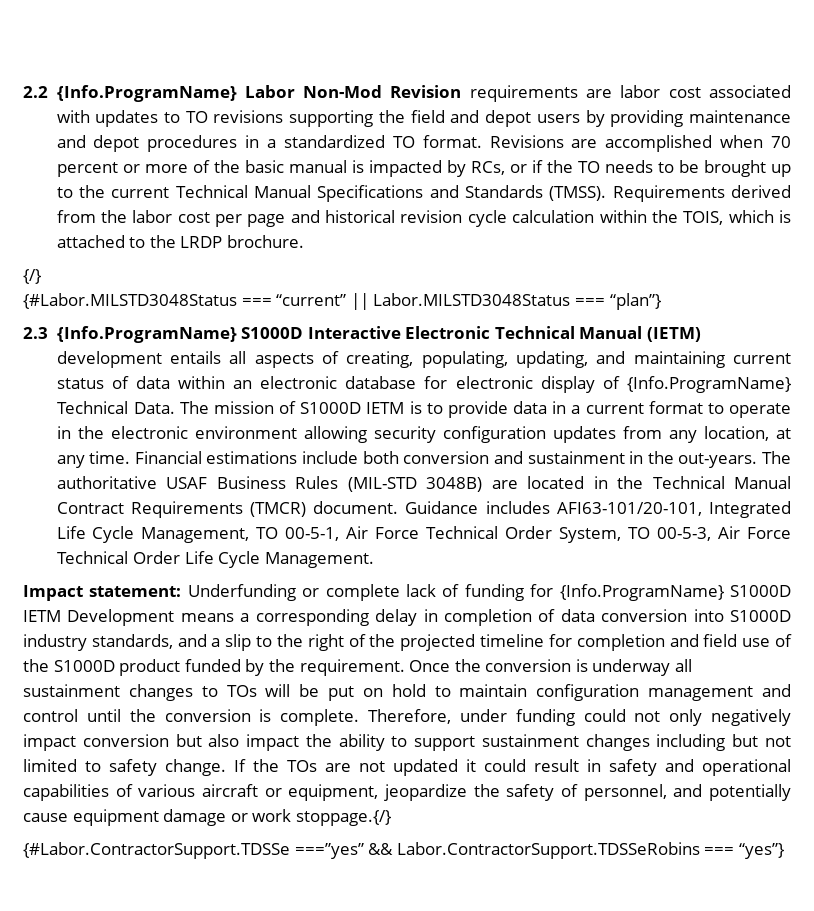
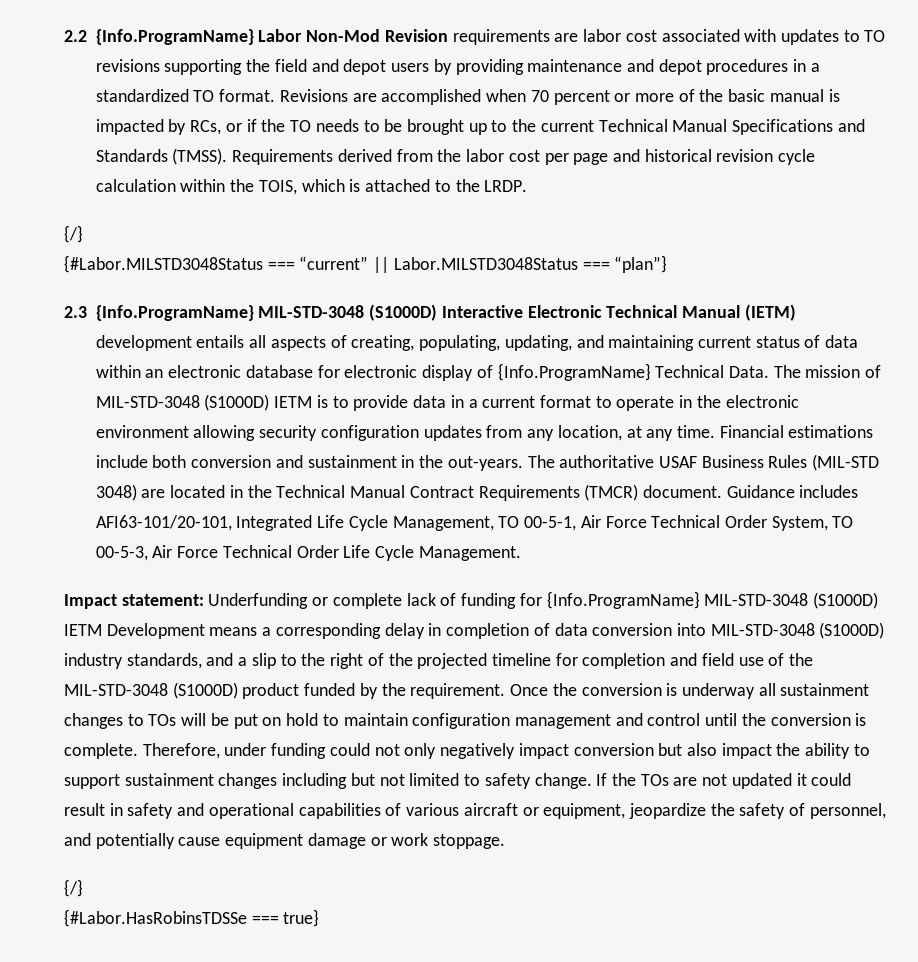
[180,235,304,248] LRDP brochure. -> [484,180,528,192] LRDP.
[241,327,304,339] S1000D -> [258,304,438,321] MIL-STD-3048 (S1000D)
[300,402,362,414] S1000D -> [95,394,270,411] MIL-STD-3048 (S1000D)
[426,477,483,492] 3048B) -> [95,484,137,501] 3048)
[729,585,791,597] S1000D -> [704,592,878,609] MIL-STD-3048 (S1000D)
[729,610,791,622] S1000D -> [710,622,885,639] MIL-STD-3048 (S1000D)
[53,660,115,672] S1000D -> [64,682,238,699] MIL-STD-3048 (S1000D)
[295,810,391,826] [23,842,784,859] stoppage.{/} // {#Labor.ContractorSupport.TDSSe ===”yes” && Labor.ContractorSupport.TDSSeRobins === “yes”} -> [433,834,506,849] [64,879,83,897] [64,909,320,927] stoppage. // {/} // {#Labor.HasRobinsTDSSe === true}

